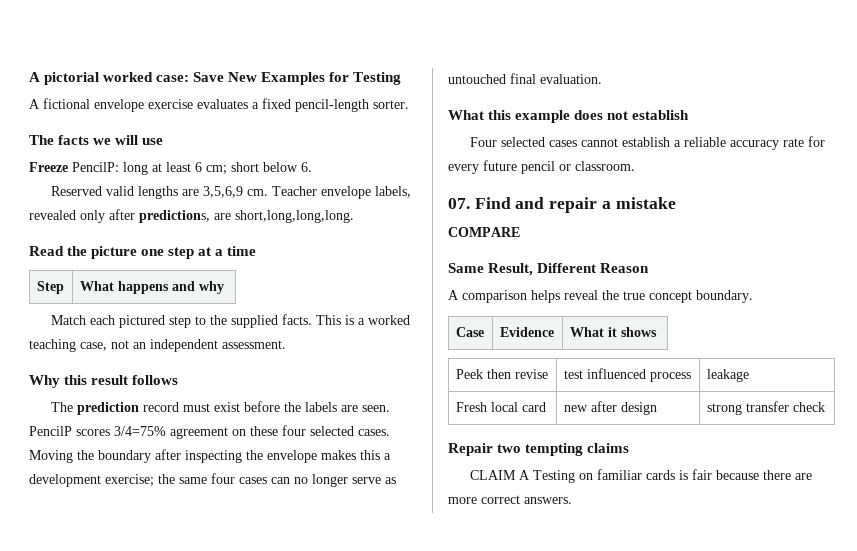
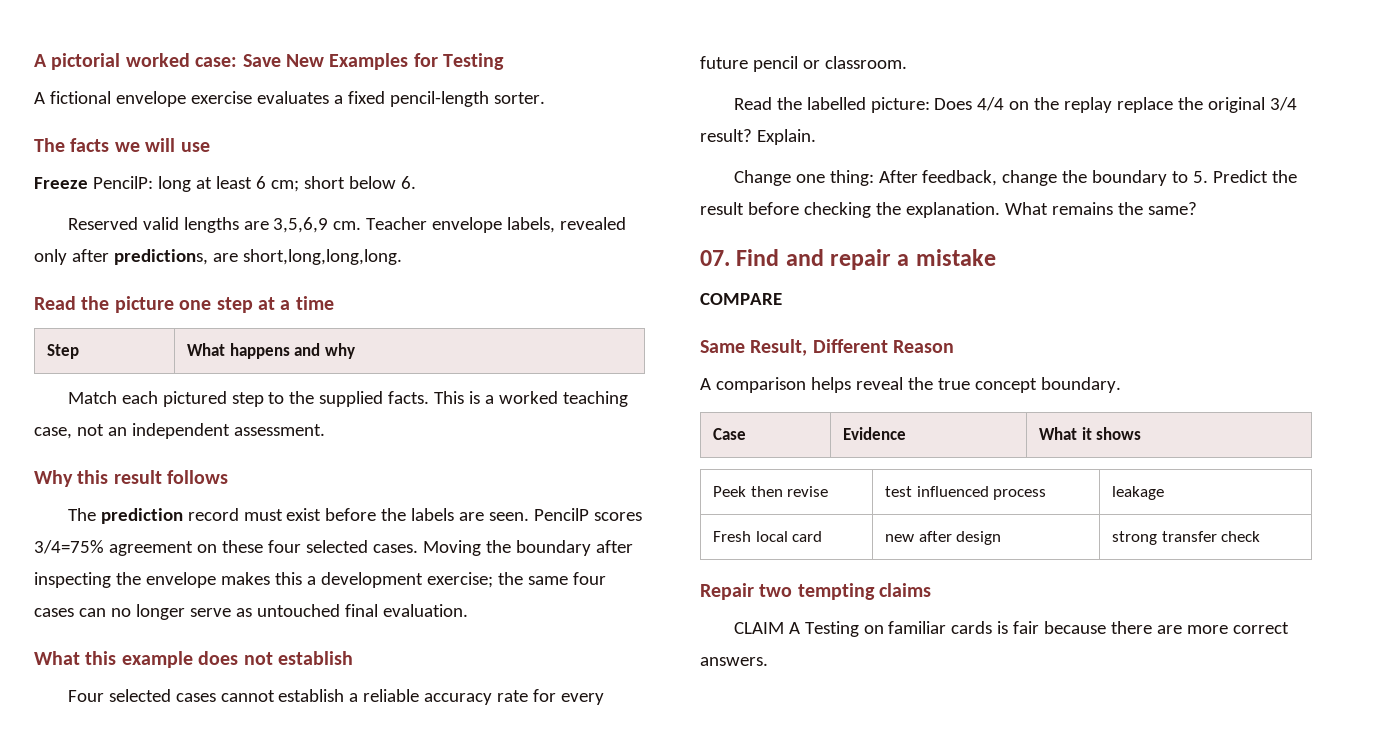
(635, 166) none -> [733,97,1298,113] [700,129,816,145] [733,170,1298,186] [700,202,1197,218] // Read the labelled picture: Does 4/4 on the replay replace the original 3/4 result? Explain. // Change one thing: After feedback, change the boundary to 5. Predict the result before checking the explanation. What remains the same?

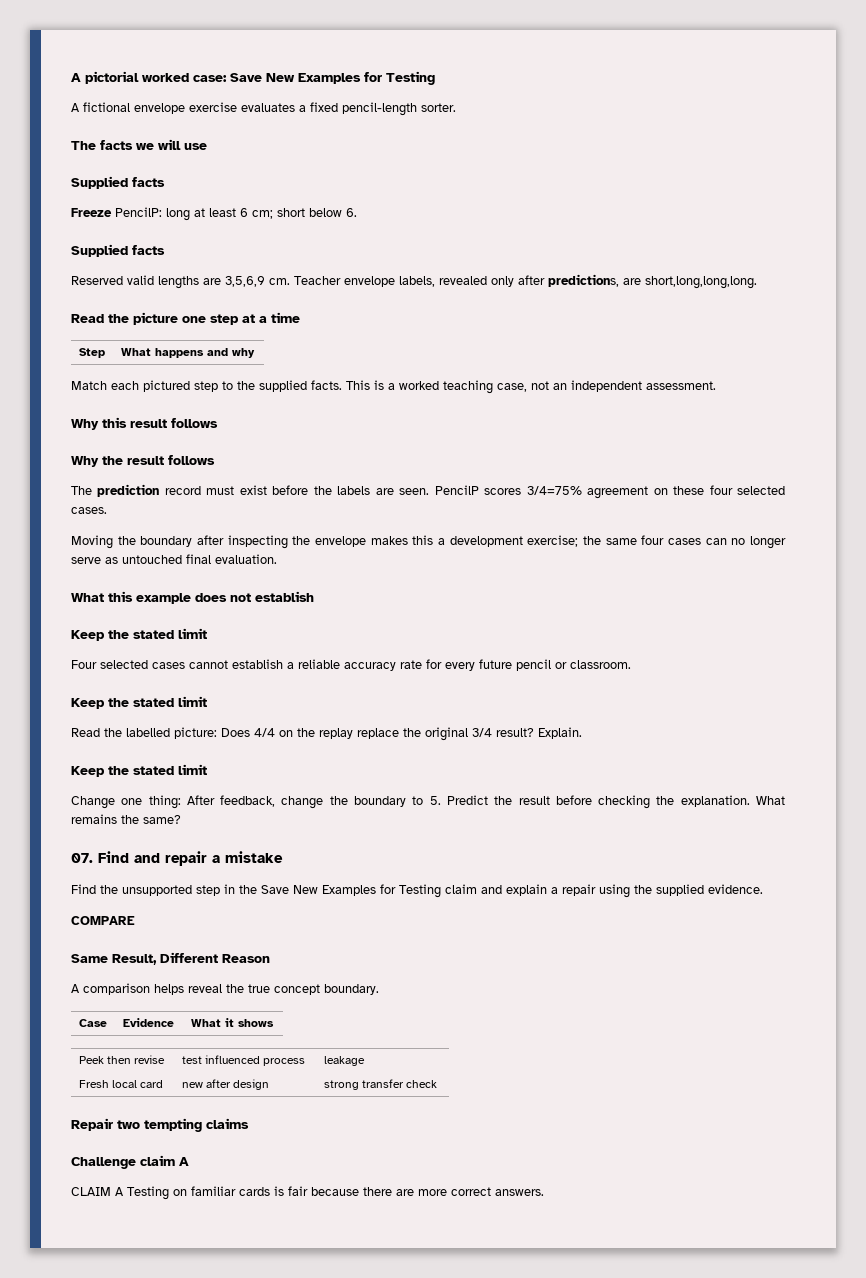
(210, 147) none -> [71,176,165,189] // Supplied facts
(416, 182) none -> [71,244,165,257] // Supplied facts
(229, 477) none -> [71,455,215,467] // Why the result follows
(418, 548) none -> (107, 510) //
(353, 658) none -> [71,628,207,641] // Keep the stated limit
(907, 62) none -> [71,696,207,709] // Keep the stated limit
(816, 137) none -> [71,764,207,777] // Keep the stated limit
(996, 257) none -> [71,884,763,898] // Find the unsupported step in the Save New Examples for Testing claim and explain a repair using the supplied evidence.
(932, 590) none -> [71,1155,189,1169] // Challenge claim A

